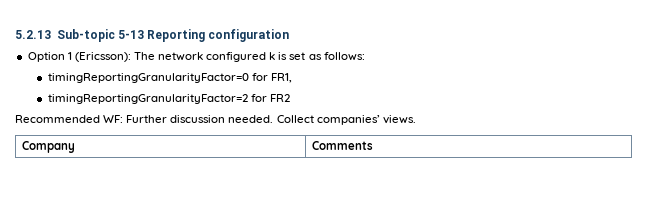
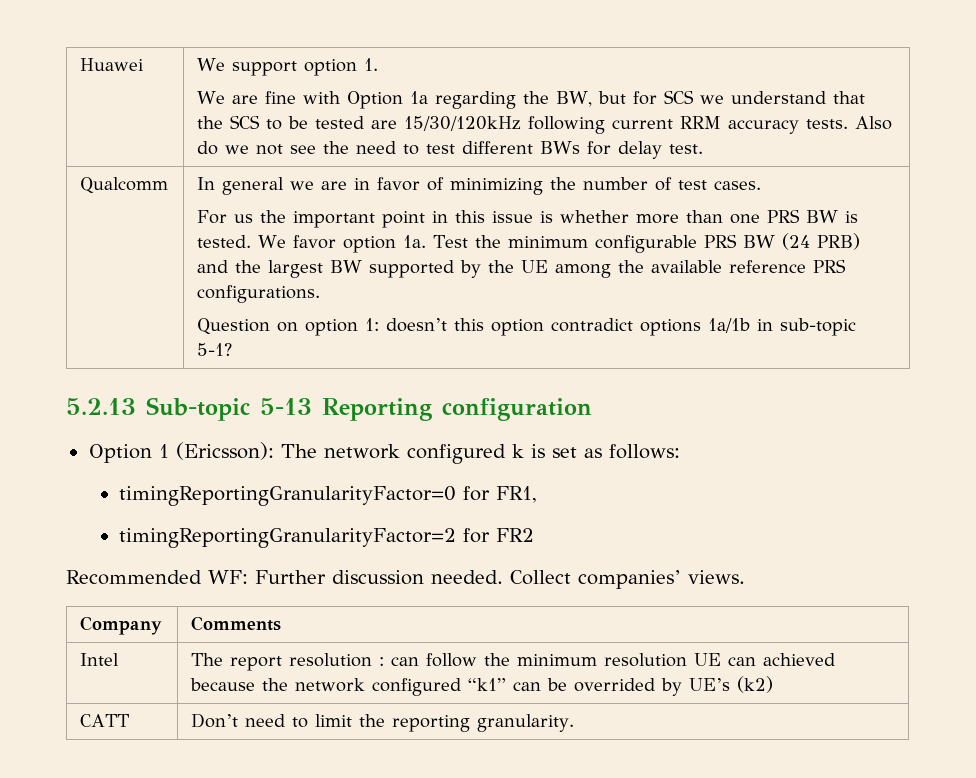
(15, 34) none -> [80,58,144,71] [197,58,379,76] [197,90,866,109] [197,115,893,134] [197,141,704,159] [80,177,169,194] [197,177,762,195] [197,209,859,228] [197,233,861,253] [197,259,847,278] [197,285,321,303] [197,318,857,336] [197,343,233,356] Huawei | We support option 1. // We are fine with Option 1a regarding the BW, but for SCS we understand that the SCS to be tested are 15/30/120kHz following current RRM accuracy tests. Also do we not see the need to test different BWs for delay test. // Qualcomm | In general we are in favor of minimizing the number of test cases. // For us the important point in this issue is whether more than one PRS BW is tested. We favor option 1a. Test the minimum configurable PRS BW (24 PRB) and the largest BW supported by the UE among the available reference PRS configurations. // Question on option 1: doesn’t this option contradict options 1a/1b in sub-topic 5-1? //
(373, 145) none -> [80,653,120,666] [191,653,836,671] [190,676,774,696] [80,714,130,727] [191,713,575,732] // Intel | The report resolution : can follow the minimum resolution UE can achieved because the network configured “k1” can be overrided by UE’s (k2) // CATT | Don’t need to limit the reporting granularity.

